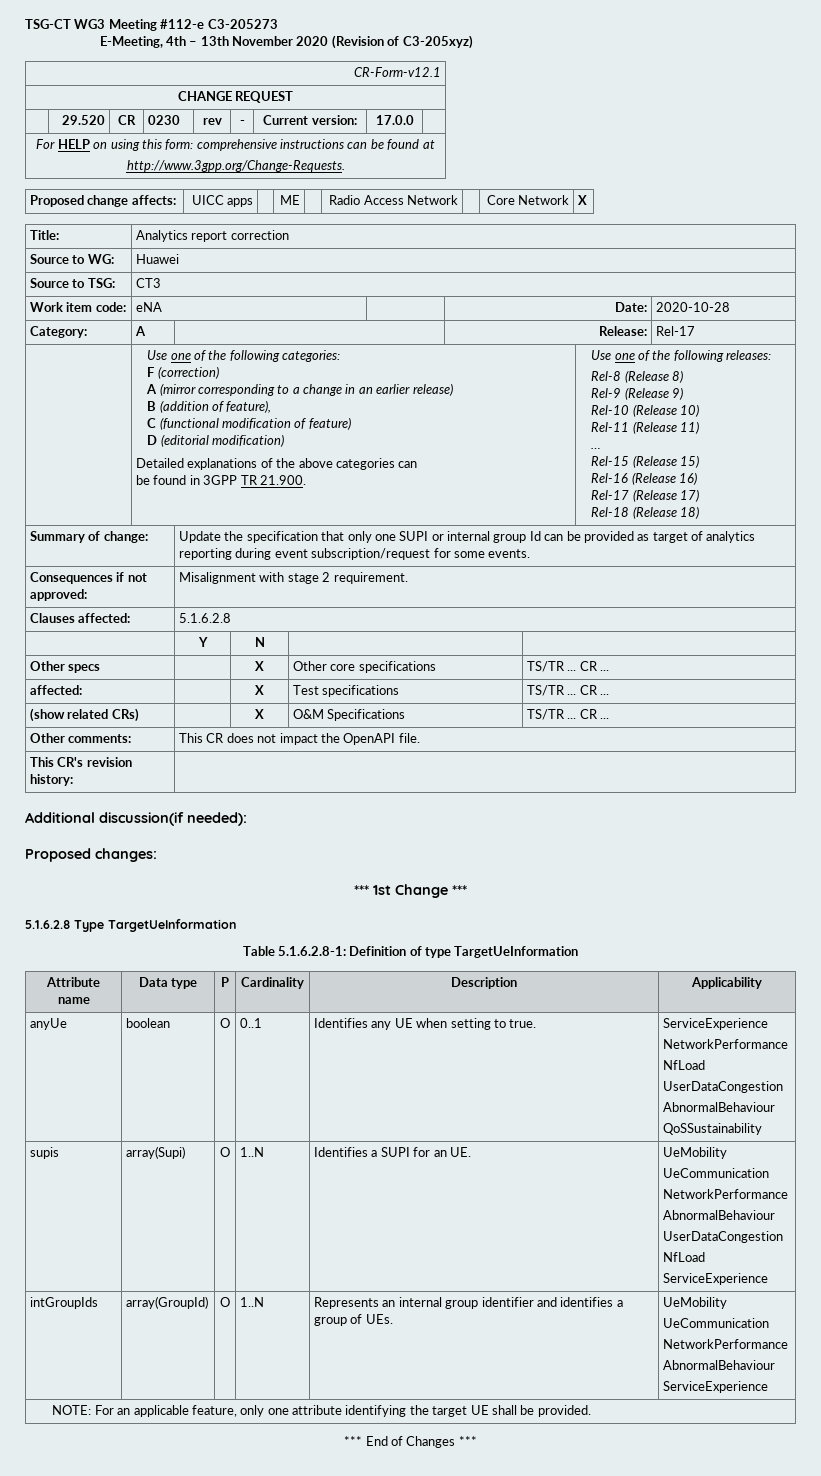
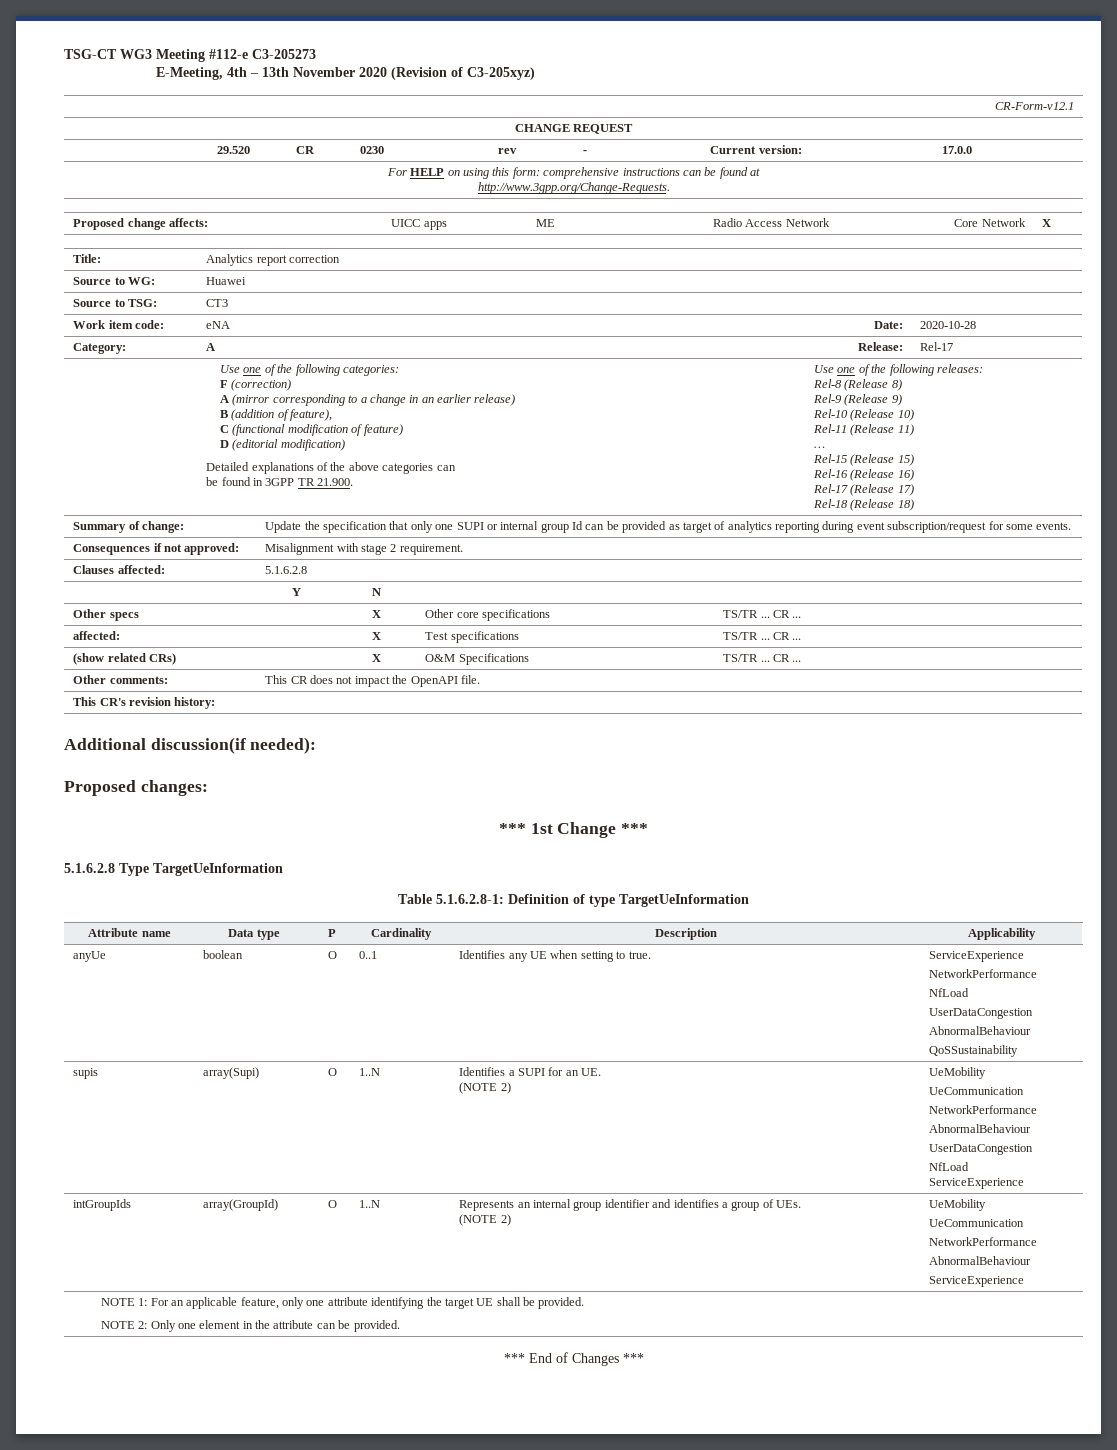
(471, 1152) none -> [459,1082,511,1094] // (NOTE 2)
(393, 1319) none -> [459,1214,511,1226] // (NOTE 2)
[52,1405,92,1415] NOTE: -> [100,1298,148,1306] NOTE 1:
(591, 1411) none -> [100,1320,400,1332] // NOTE 2: Only one element in the attribute can be provided.

